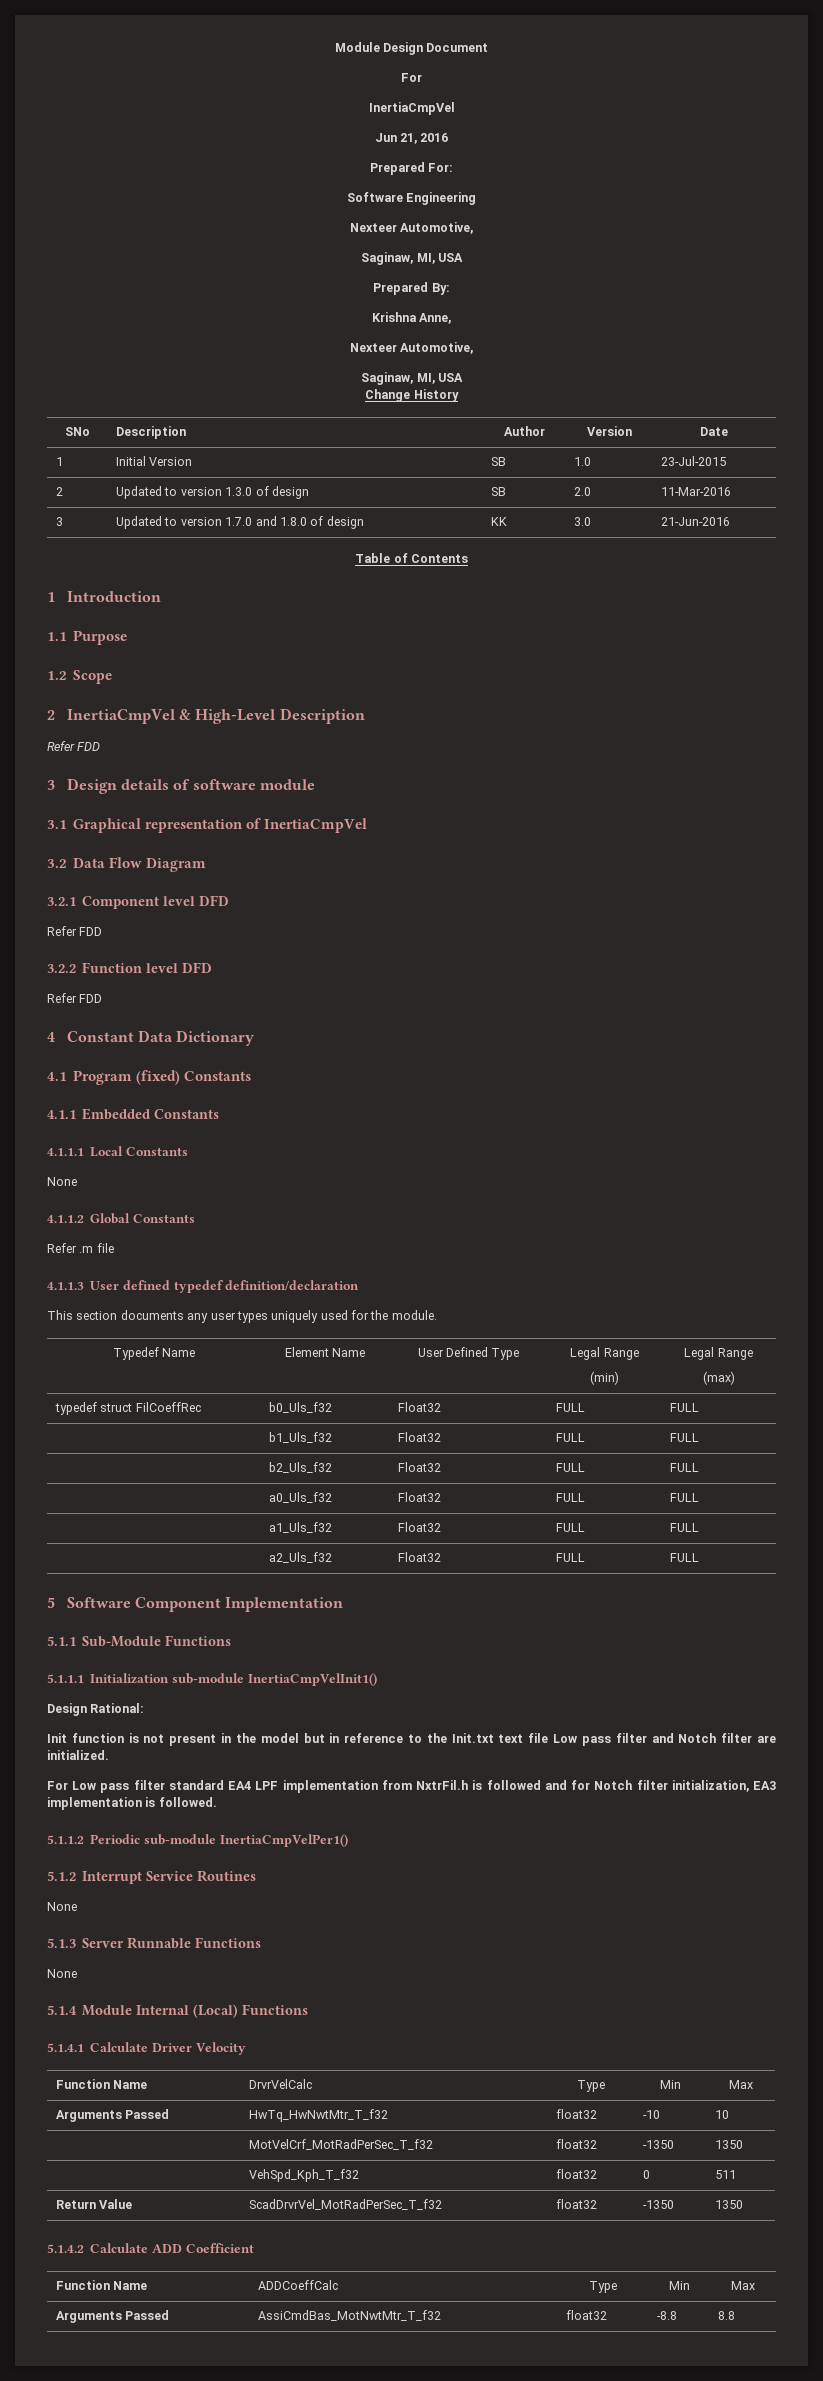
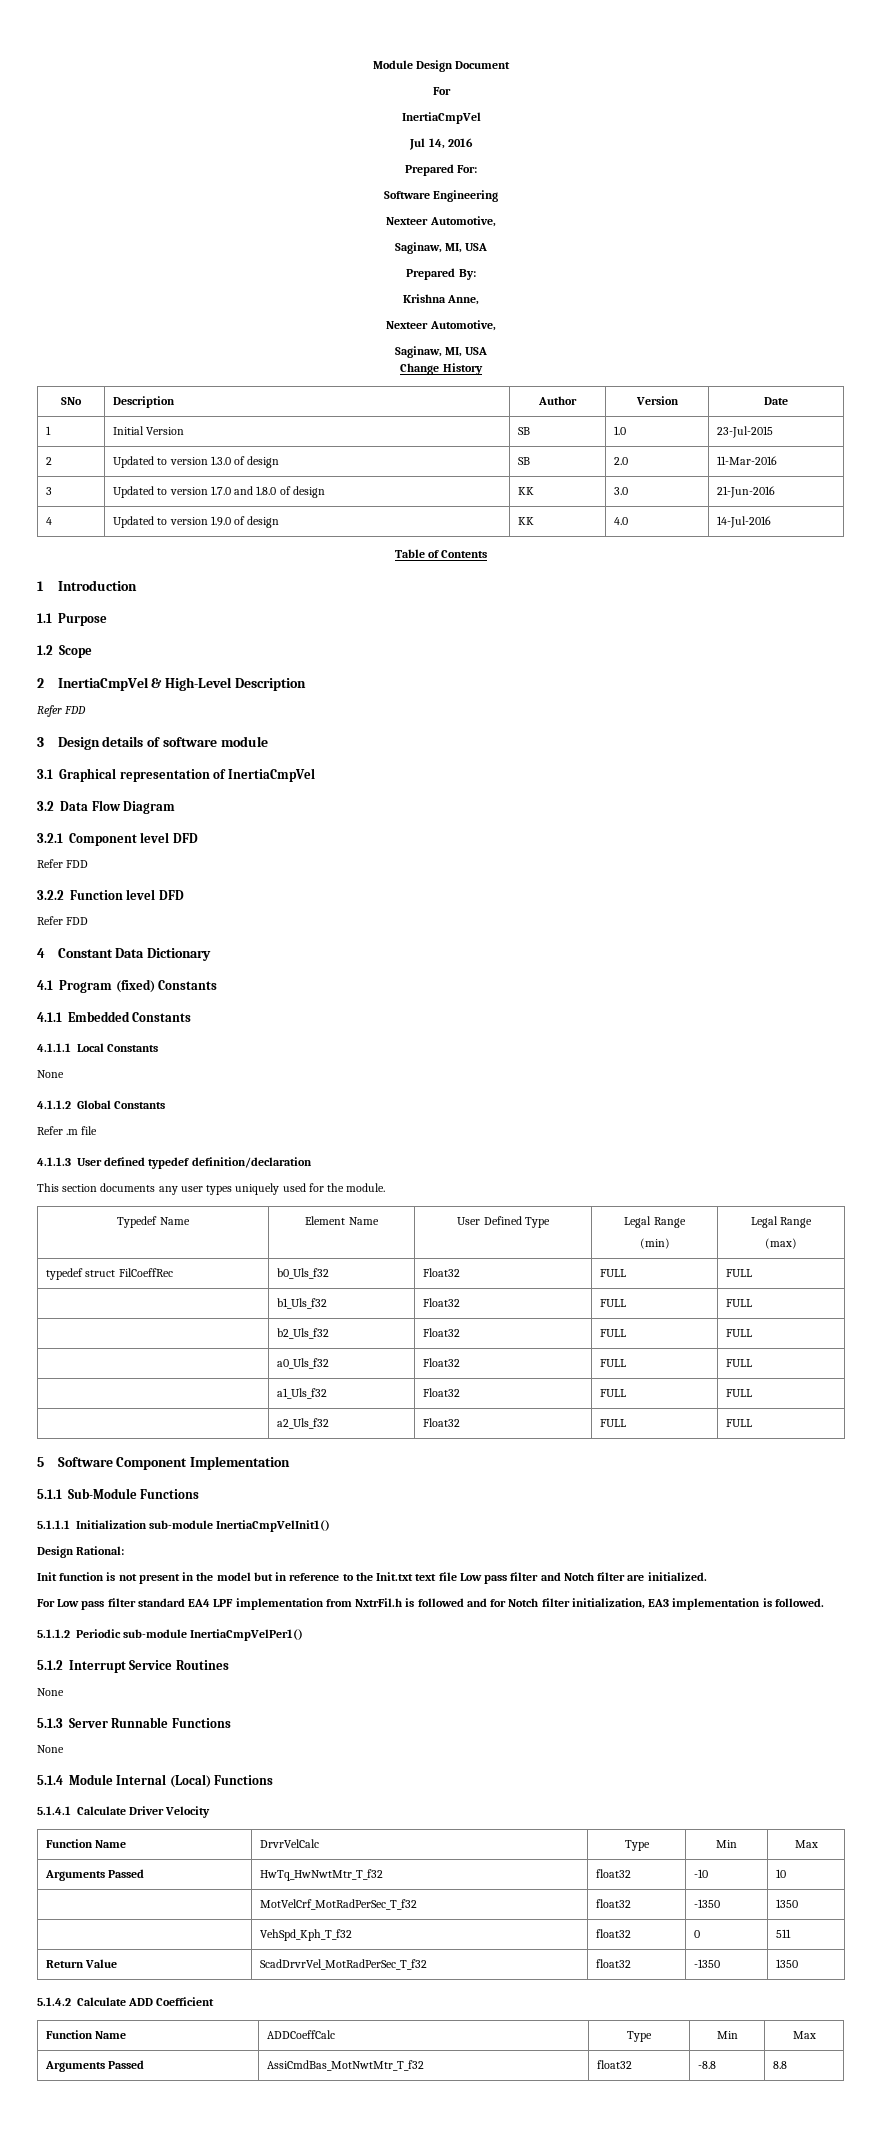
[374,133,417,144] Jun 21, -> [409,138,445,150] Jul 14,
(731, 521) none -> [46,517,53,525] [113,516,280,528] [518,517,535,525] [614,517,629,525] [717,516,772,528] // 4 | Updated to version 1.9.0 of design | KK | 4.0 | 14-Jul-2016

